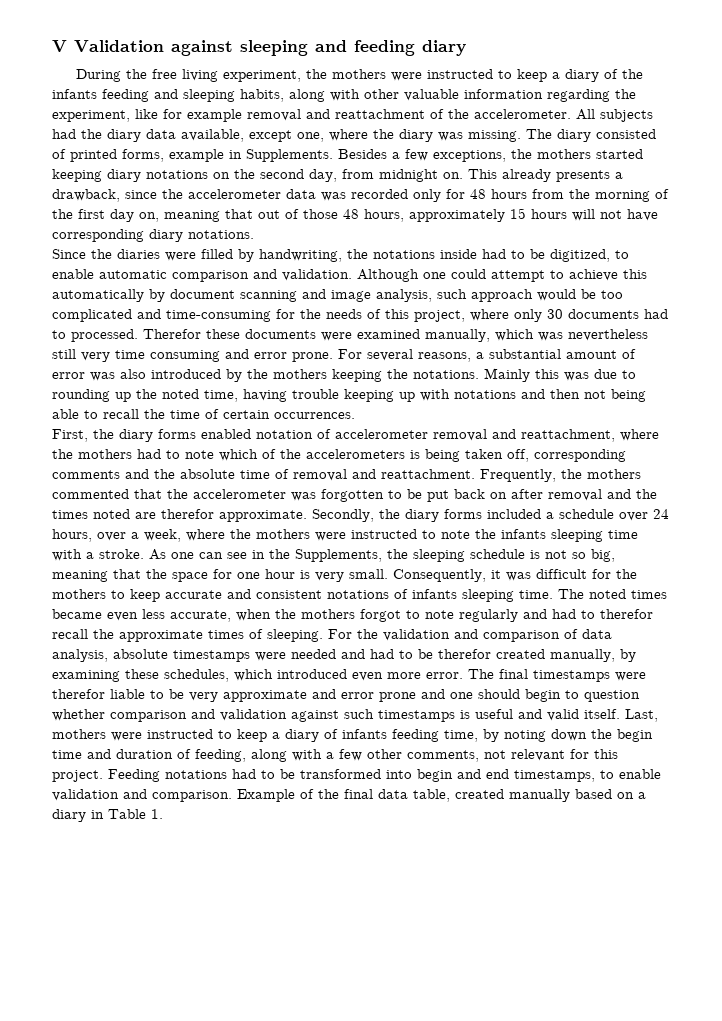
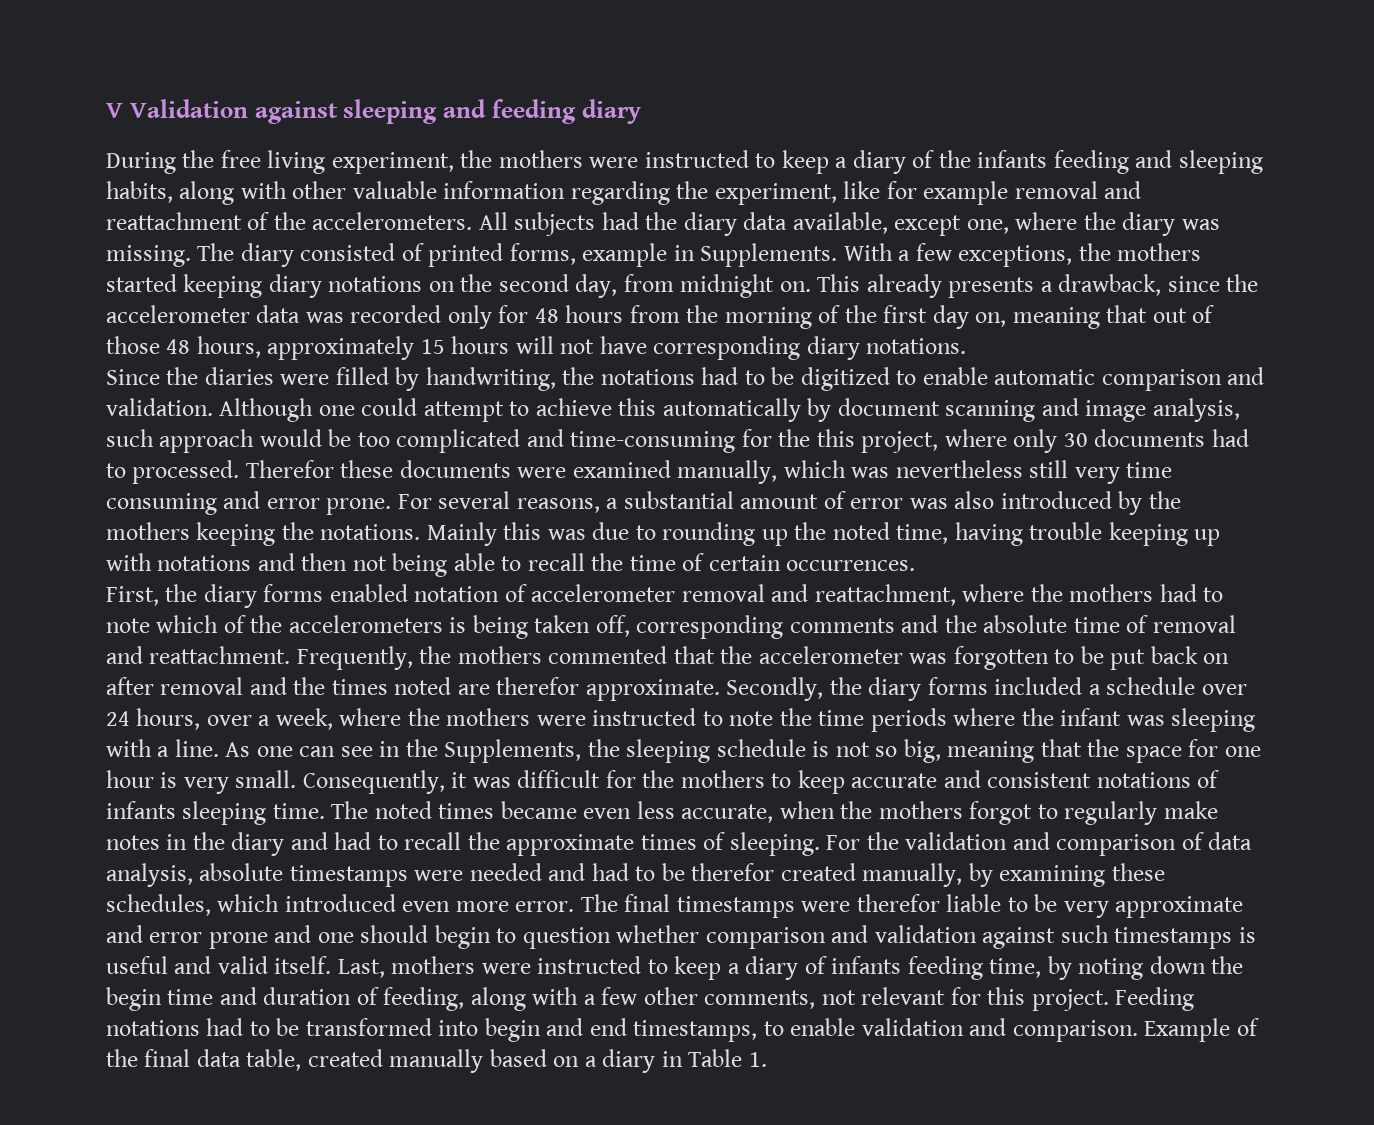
[474,109,571,119] accelerometer. -> [312,212,473,230] accelerometers.
[338,149,387,159] Besides -> [843,243,893,261] With
[440,249,610,262] inside had to be digitized, -> [701,367,890,391] had to be digitized
[326,309,381,319] needs of -> (811, 438) none
[501,529,638,542] [52,549,144,561] infants sleeping time with a stroke. -> [818,708,1256,732] [106,739,219,757] time periods where the infant was sleeping with a line.
[425,609,653,622] note regularly and had to therefor -> [1064,801,1218,825] [106,832,398,856] regularly make notes in the diary and had to

